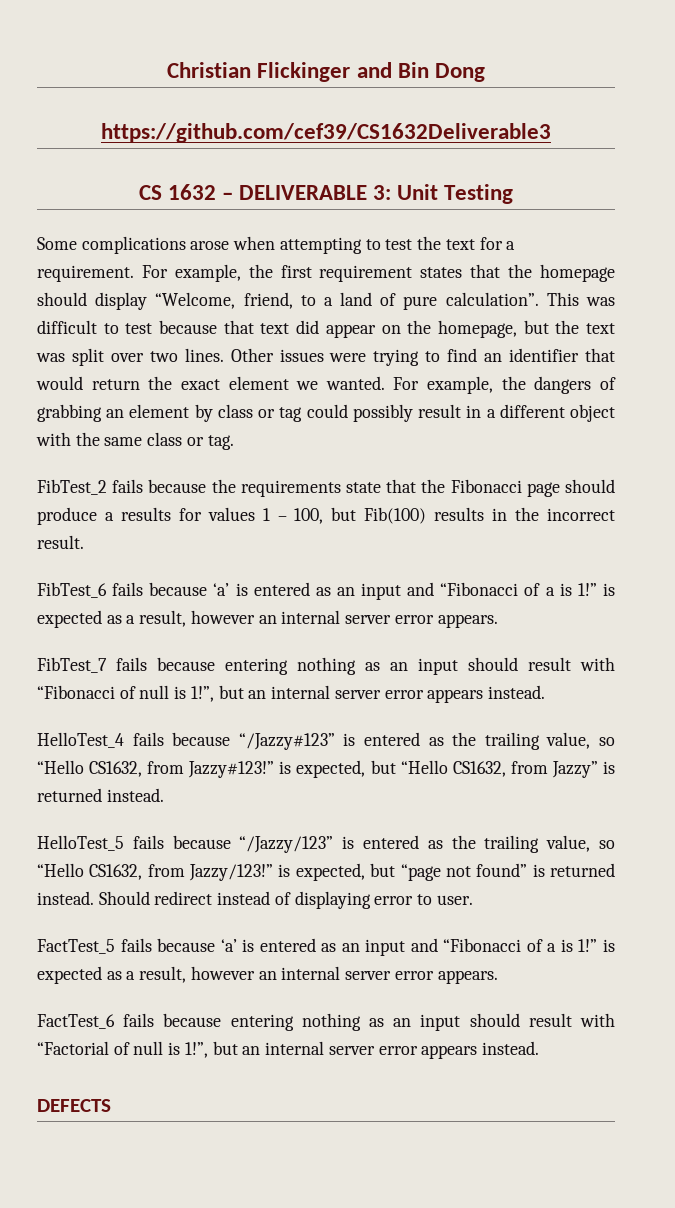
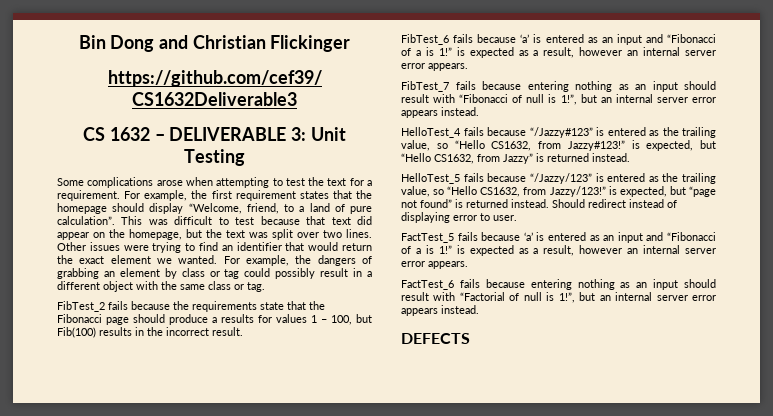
(167, 70) none -> [78,35,188,52] Bin Dong and
[356,62,485,82] and Bin Dong -> (351, 43) none

